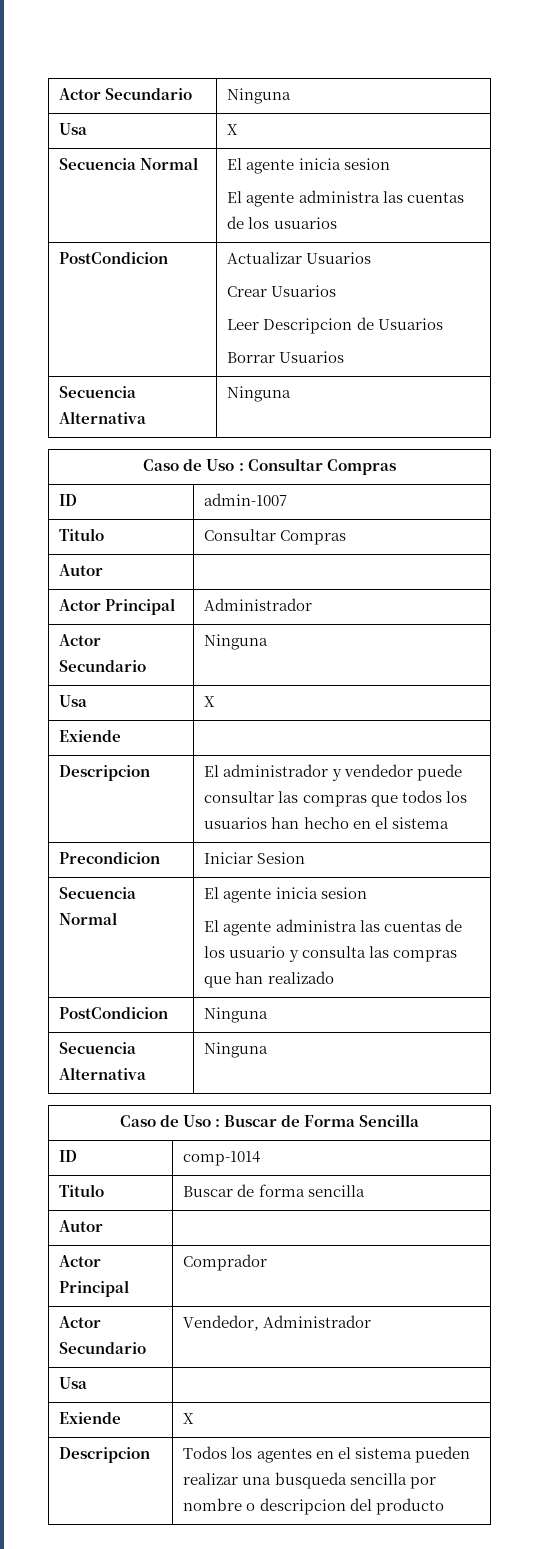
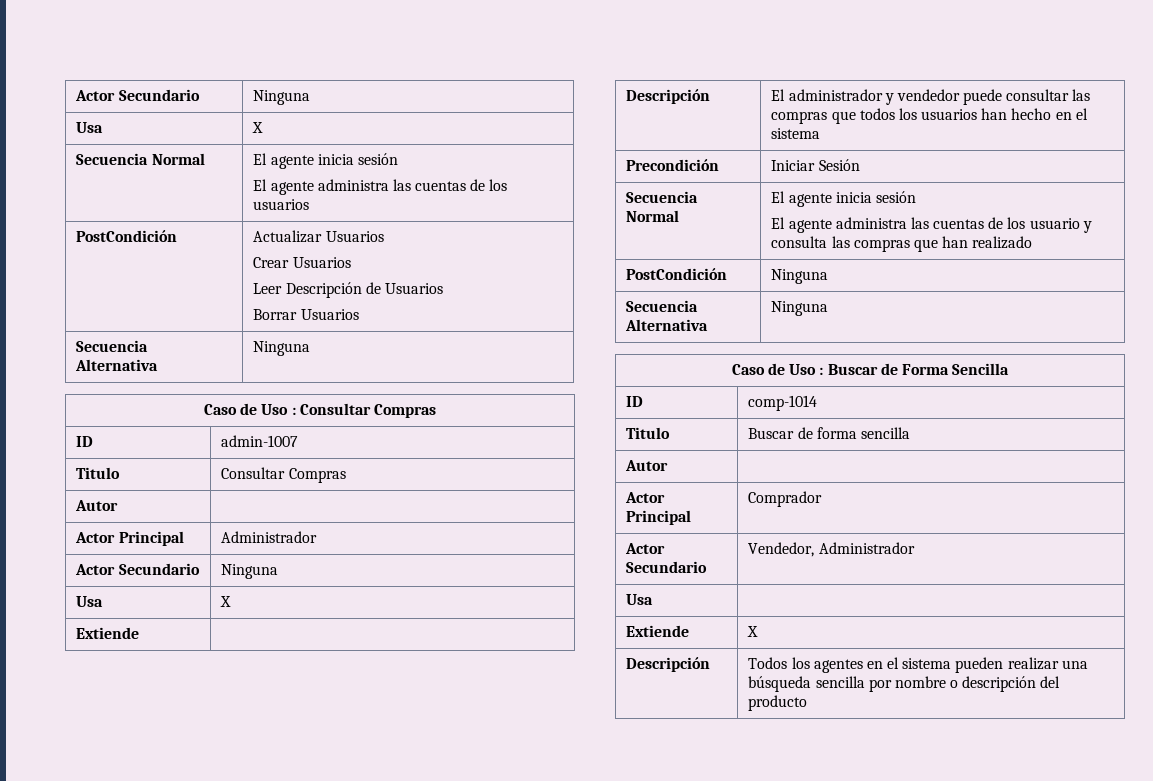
[343,158,390,170] sesion -> [357,153,398,165] sesión
[59,252,169,264] PostCondicion -> [76,230,178,242] PostCondición
[263,318,353,334] Descripcion -> [285,282,362,298] Descripción
[59,730,122,742] [59,765,151,781] Exiende | // Descripcion -> [76,627,140,639] [626,89,711,104] Extiende | // Descripción
[59,852,161,864] Precondicion -> [626,159,720,171] Precondición
[257,852,306,864] [59,887,137,899] [59,912,118,925] [204,887,367,903] Sesion // Secuencia Normal | El agente inicia sesion -> [818,159,860,171] [626,191,699,203] [626,210,680,222] [771,191,916,207] Sesión // Secuencia Normal | El agente inicia sesión
[59,1007,169,1019] PostCondicion -> [626,268,728,280] PostCondición
[59,1412,122,1424] [183,1413,195,1424] [59,1447,151,1463] Exiende | X // Descripcion -> [626,625,690,637] [747,626,759,637] [626,657,711,672] Extiende | X // Descripción
[274,1472,347,1489] busqueda -> [748,676,812,692] búsqueda
[259,1498,346,1515] descripcion -> [962,676,1037,692] descripción

